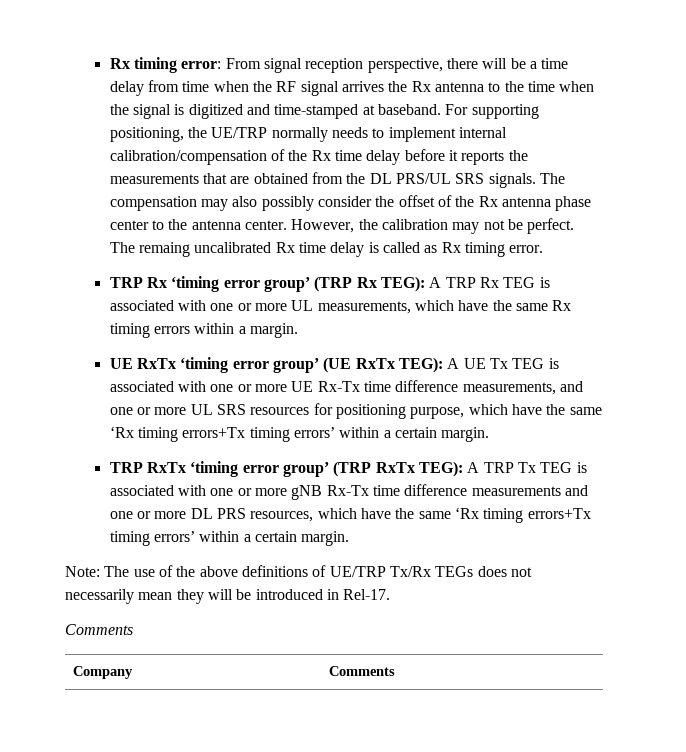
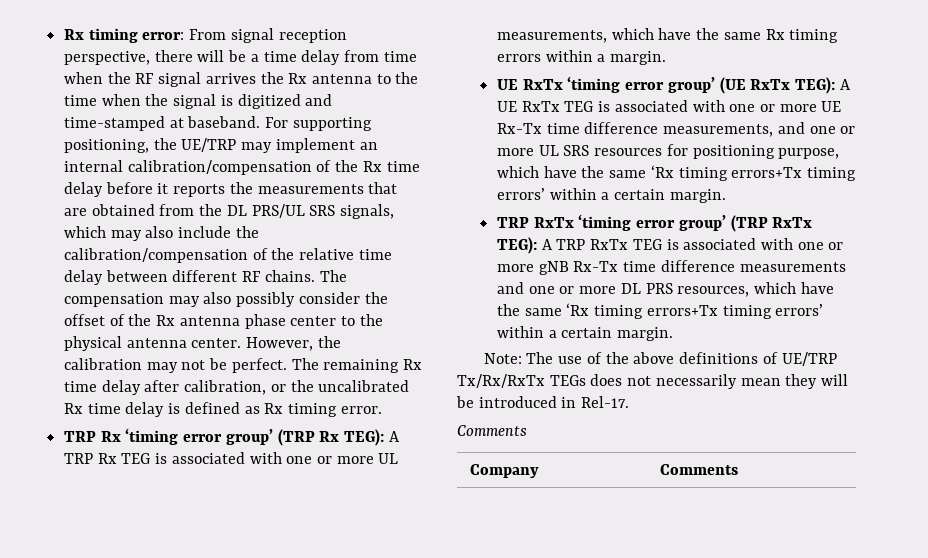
[271,127,456,142] normally needs to implement -> [241,138,378,153] may implement an
[488,173,536,188] signals. -> [339,204,394,219] [63,226,259,241] [63,248,392,263] [63,270,315,285] signals, which may also include the calibration/compensation of the relative time delay between different RF chains.
(188, 224) none -> [63,336,122,351] physical
[139,242,191,257] remaing -> [323,359,422,373] [63,380,314,395] remaining Rx time delay after calibration, or the
[383,242,421,253] called -> [184,402,240,414] defined
[490,358,509,369] Tx -> [521,101,560,112] RxTx
[518,462,537,473] Tx -> [590,239,629,250] RxTx
[389,566,431,577] Tx/Rx -> [457,374,545,388] Tx/Rx/RxTx

